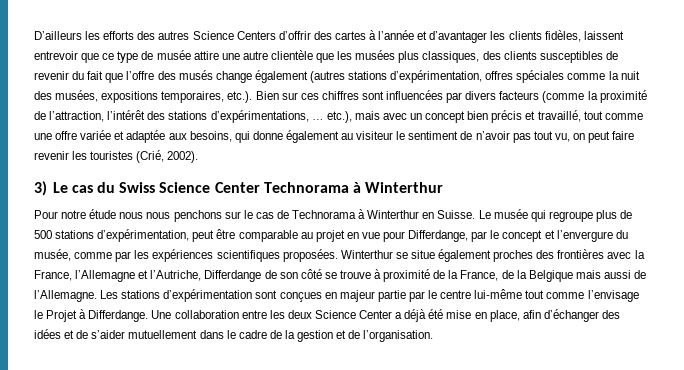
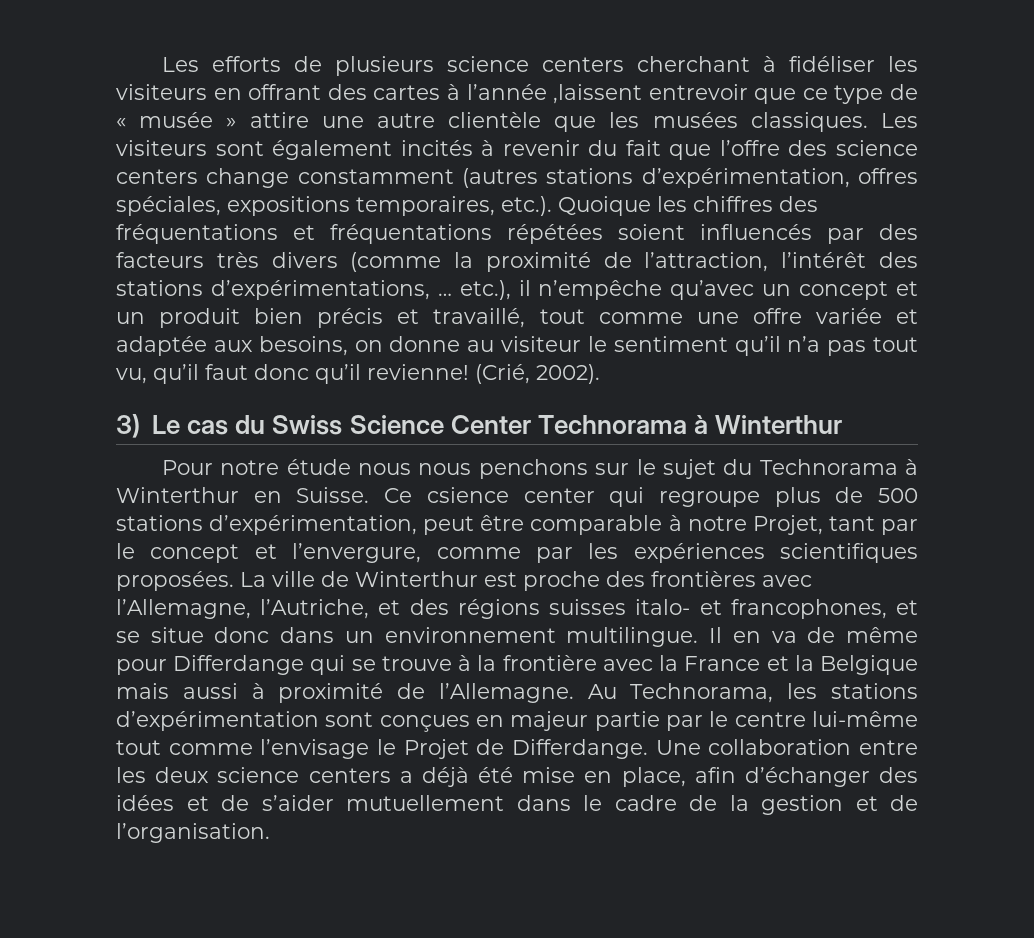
[34,30,624,43] D’ailleurs les efforts des autres Science Centers d’offrir des cartes à l’année et d’avantager les clients fidèles, laissent -> [161,56,918,76] [116,84,643,104] Les efforts de plusieurs science centers cherchant à fidéliser les visiteurs en offrant des cartes à l’année ,laissent
[156,50,191,60] musée -> [116,112,237,128] « musée »
[398,51,618,63] plus classiques, des clients susceptibles de -> [750,112,918,132] [116,140,495,160] classiques. Les visiteurs sont également incités à
[178,70,640,83] [34,90,540,103] musés change également (autres stations d’expérimentation, offres spéciales comme la nuit des musées, expositions temporaires, etc.). Bien sur ces chiffres sont influencées par divers facteurs -> [836,140,918,156] [116,168,918,188] [116,196,818,216] [116,224,918,244] [116,252,338,268] science centers change constamment (autres stations d’expérimentation, offres spéciales, expositions temporaires, etc.). Quoique les chiffres des fréquentations et fréquentations répétées soient influencés par des facteurs très divers
[354,111,466,123] mais avec un concept -> [518,280,919,300] [116,308,241,328] il n’empêche qu’avec un concept et un produit
[234,130,339,143] qui donne également -> [354,336,461,352] on donne
[460,131,510,140] de n’avoir -> [734,336,821,356] qu’il n’a
[572,131,635,143] [34,151,134,160] on peut faire revenir les touristes -> [153,364,469,384] qu’il faut donc qu’il revienne!
[255,210,289,219] cas de -> [662,459,753,479] sujet du
[478,209,528,219] Le musée -> [384,487,595,503] Ce csience center
[300,230,469,242] au projet en vue pour Differdange, -> [668,515,875,535] à notre Projet, tant
[556,230,628,242] [34,249,71,261] l’envergure du musée, -> [292,543,422,563] l’envergure,
[340,249,645,262] [34,269,647,282] [34,290,119,302] Winterthur se situe également proches des frontières avec la France, l’Allemagne et l’Autriche, Differdange de son côté se trouve à proximité de la France, de la Belgique mais aussi de l’Allemagne. Les -> [240,571,812,591] [116,599,918,619] [116,627,919,647] [116,655,919,675] [116,683,818,703] La ville de Winterthur est proche des frontières avec l’Allemagne, l’Autriche, et des régions suisses italo- et francophones, et se situe donc dans un environnement multilingue. Il en va de même pour Differdange qui se trouve à la frontière avec la France et la Belgique mais aussi à proximité de l’Allemagne. Au Technorama, les
[79,309,87,319] à -> [476,739,505,755] de
[314,310,393,319] Science Center -> [217,767,391,783] science centers

